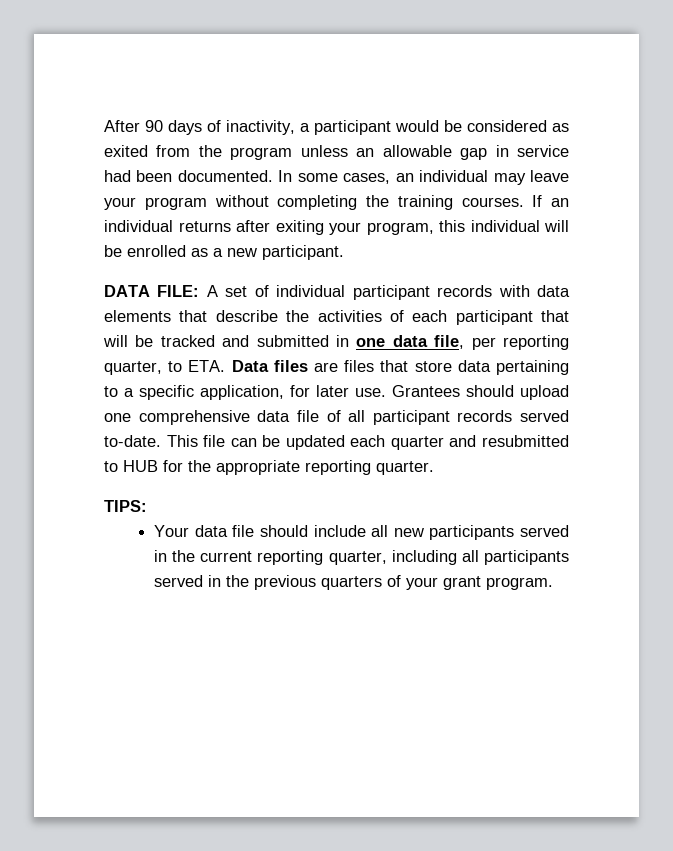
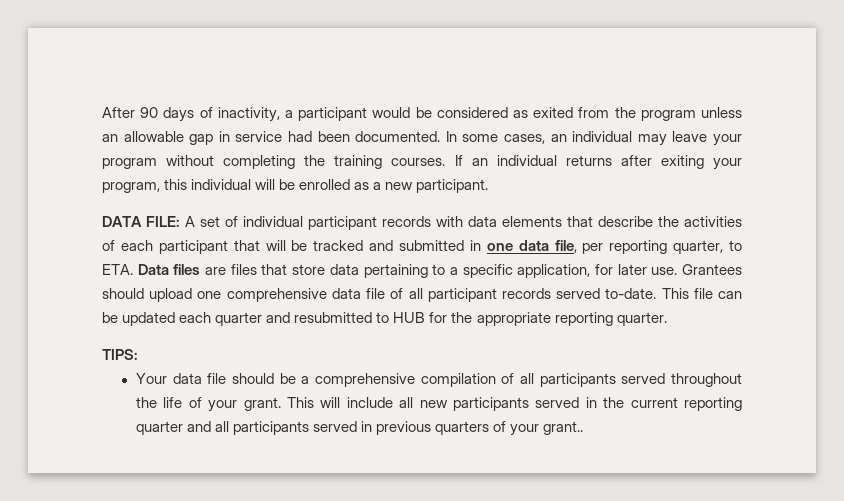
(308, 531) none -> [279,373,742,387] [135,397,341,412] be a comprehensive compilation of all participants served throughout the life of your grant. This will
[328,550,457,565] quarter, including -> [135,421,212,435] quarter and
[226,575,250,587] the -> (373, 426) none
[443,576,554,590] grant program. -> [543,421,584,435] grant..

